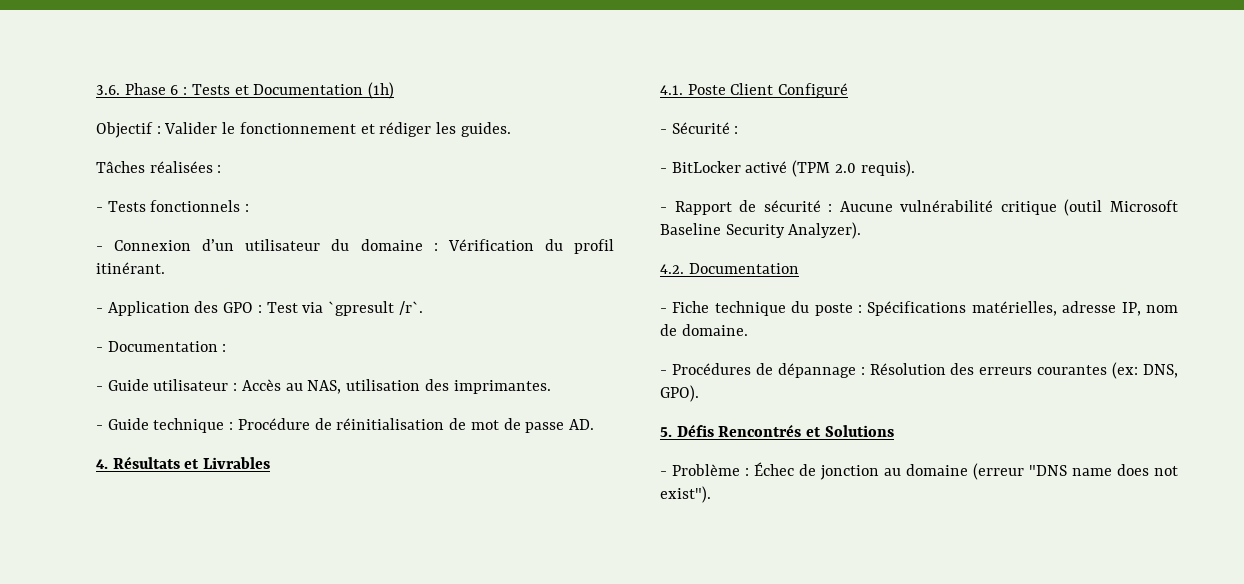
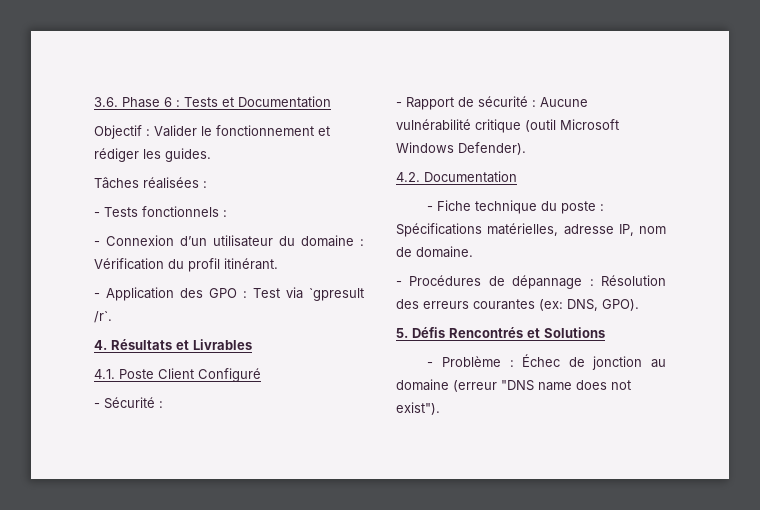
[368,82,395,99] (1h) -> (331, 102) none
[96,341,227,352] [96,379,551,394] [96,418,594,433] // - Documentation : // - Guide utilisateur : Accès au NAS, utilisation des imprimantes. // - Guide technique : Procédure de réinitialisation de mot de passe AD. -> (112, 317) none
[660,160,915,177] // - BitLocker activé (TPM 2.0 requis). -> (163, 404) none
[660,222,862,239] Baseline Security Analyzer). -> [396,142,526,155] Windows Defender).

